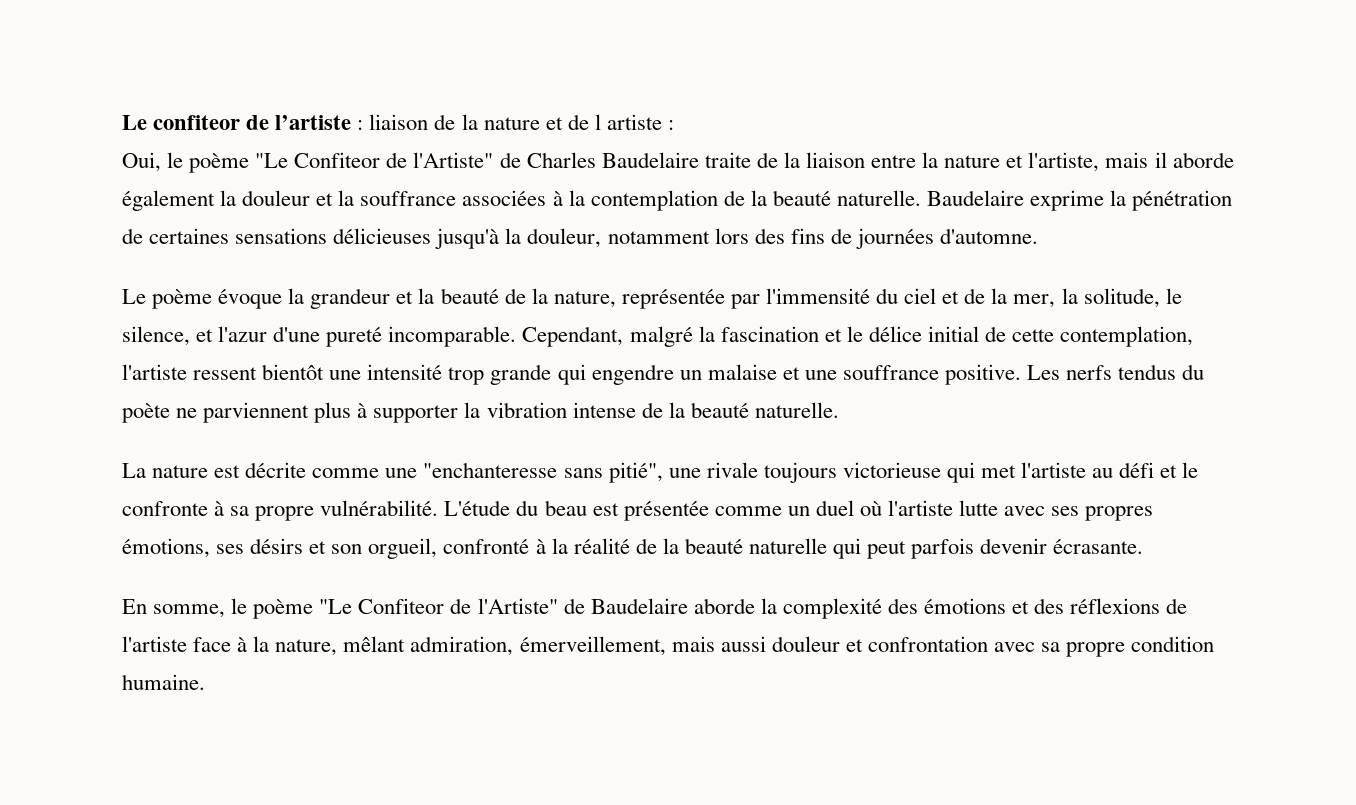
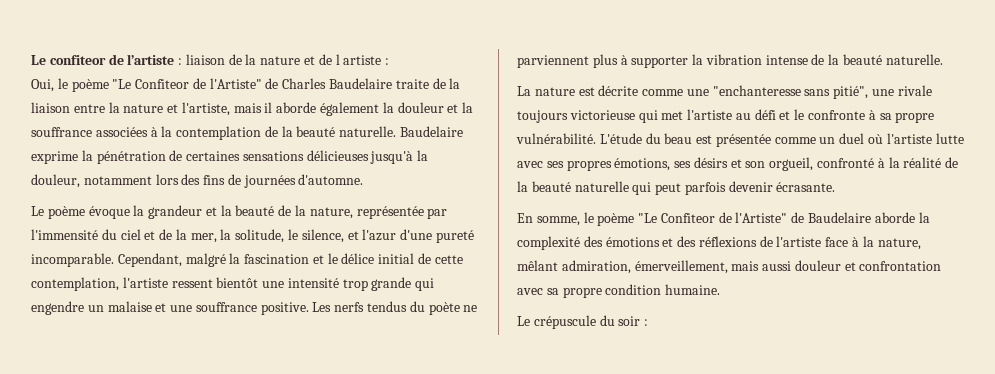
(205, 682) none -> [517,315,649,329] // Le crépuscule du soir :

